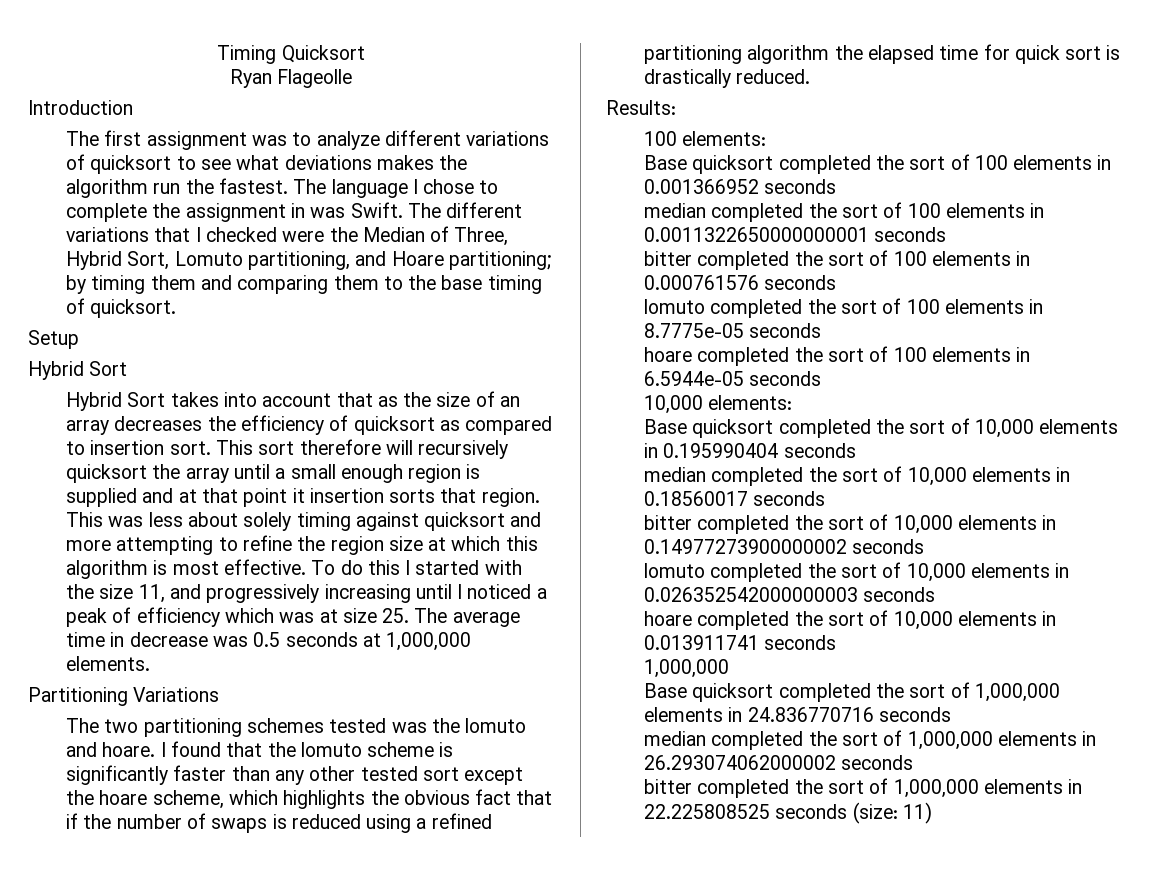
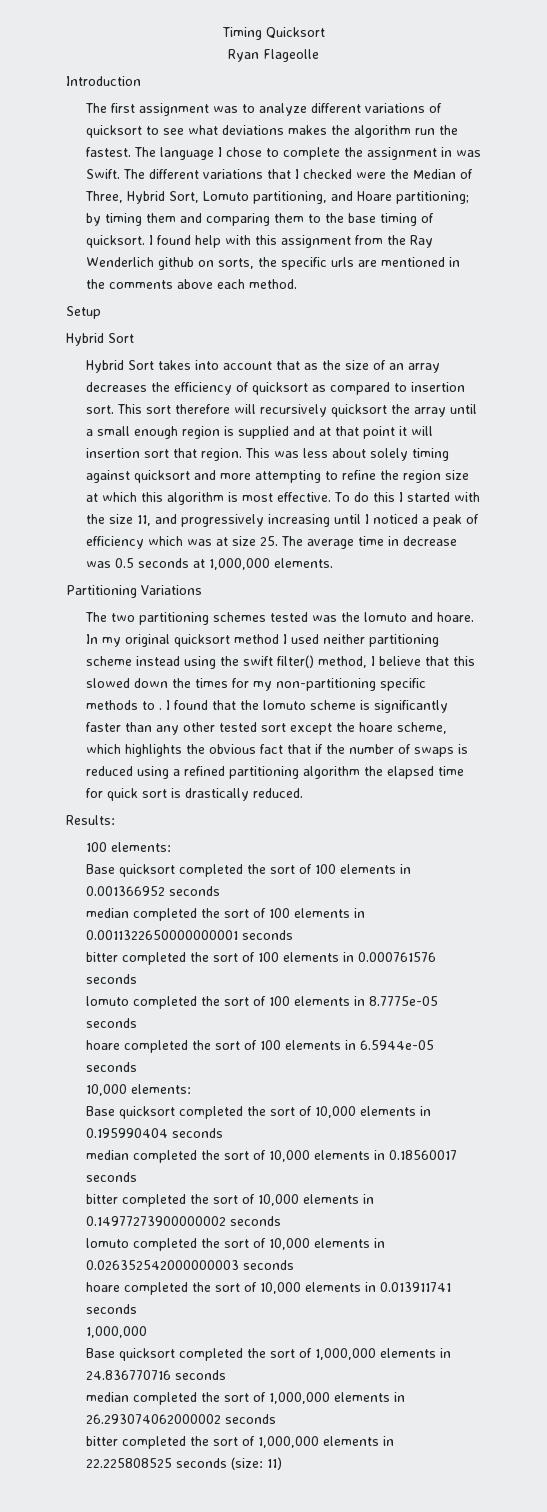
(177, 308) none -> [148,235,433,248] [85,257,460,270] [85,279,297,289] I found help with this assignment from the Ray Wenderlich github on sorts, the specific urls are mentioned in the comments above each method.
[309,488,436,503] insertion sorts -> [410,426,433,436] [85,448,169,458] will insertion sort
(156, 749) none -> [85,634,439,647] [85,655,475,669] [85,678,426,691] [85,700,162,710] In my original quicksort method I used neither partitioning scheme instead using the swift filter() method, I believe that this slowed down the times for my non-partitioning specific methods to .

